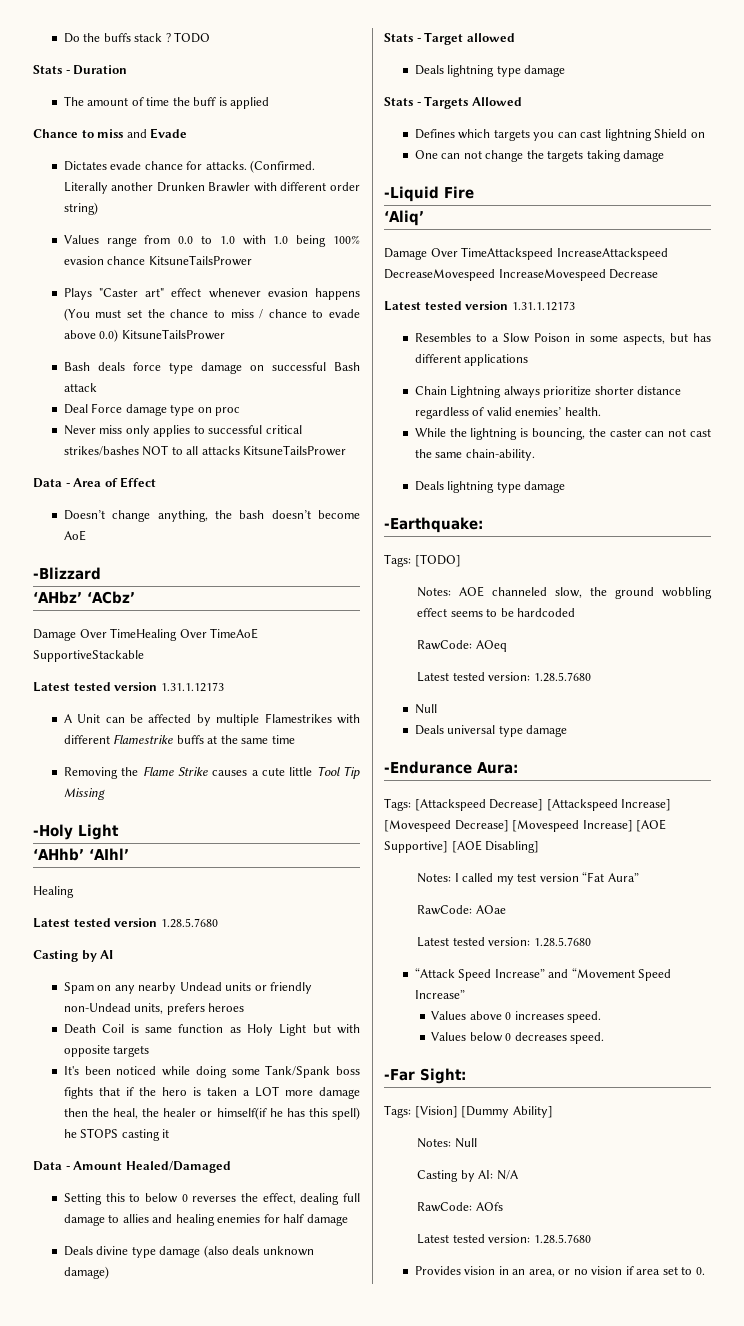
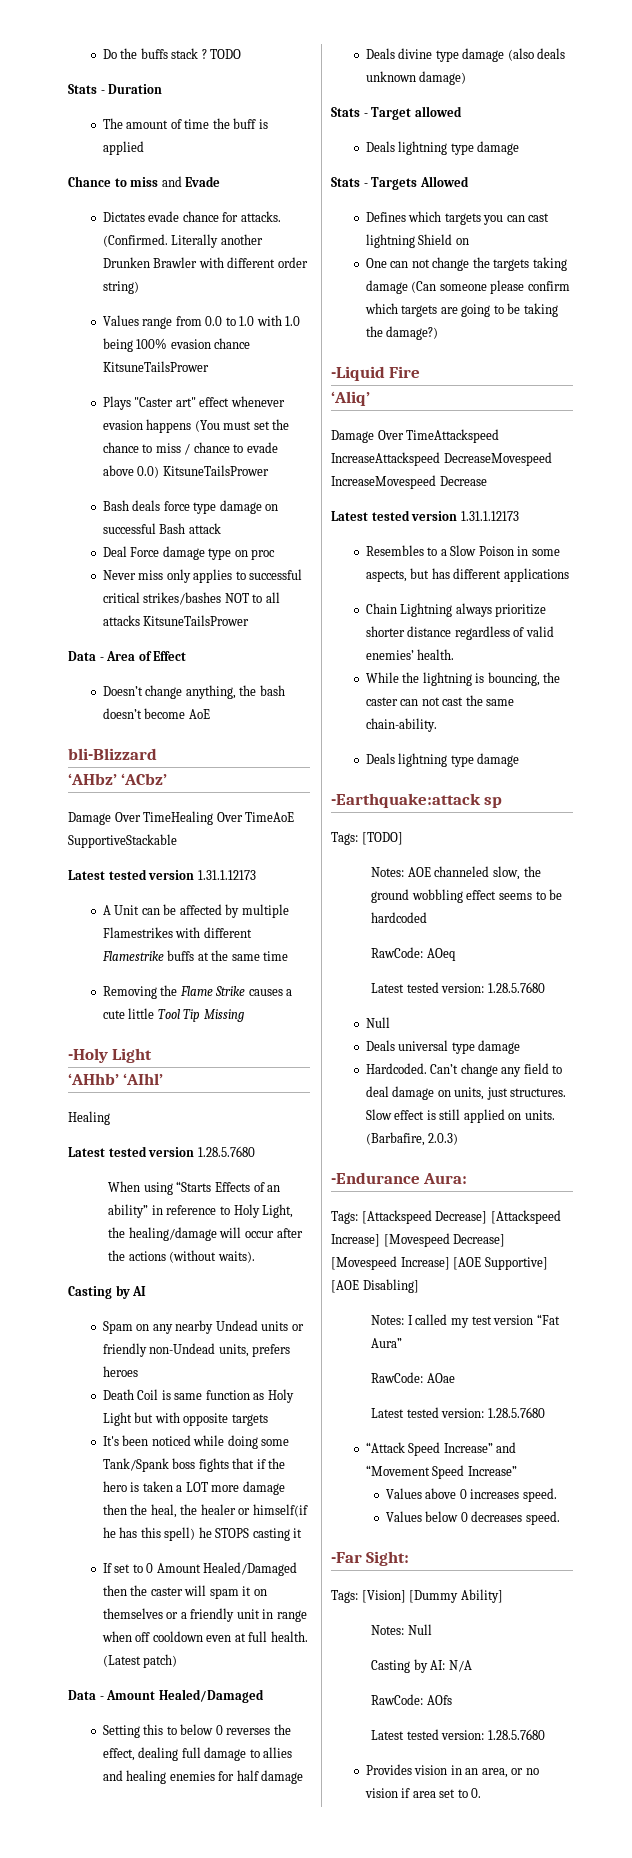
[33,567,101,580] -Blizzard -> [68,748,157,760] bli-Blizzard
(218, 923) none -> [108,1181,281,1195] [108,1204,294,1218] [108,1227,303,1241] [108,1250,255,1263] // When using “Starts Effects of an ability” in reference to Holy Light, the healing/damage will occur after the actions (without waits).
(170, 1133) none -> [102,1562,298,1576] [102,1585,267,1599] [102,1608,307,1622] [101,1631,308,1642] [102,1654,178,1668] // If set to 0 Amount Healed/Damaged then the caster will spam it on themselves or a friendly unit in range when off cooldown even at full health. (Latest patch)
(665, 156) none -> [411,280,570,294] [364,303,558,317] [365,326,439,340] (Can someone please confirm which targets are going to be taking the damage?)
[384,517,483,533] -Earthquake: -> [331,793,503,808] -Earthquake:attack sp
(568, 731) none -> [365,1063,563,1077] [365,1086,567,1100] [365,1109,555,1123] [365,1132,459,1146] // Hardcoded. Can’t change any field to deal damage on units, just structures. Slow effect is still applied on units. (Barbafire, 2.0.3)

